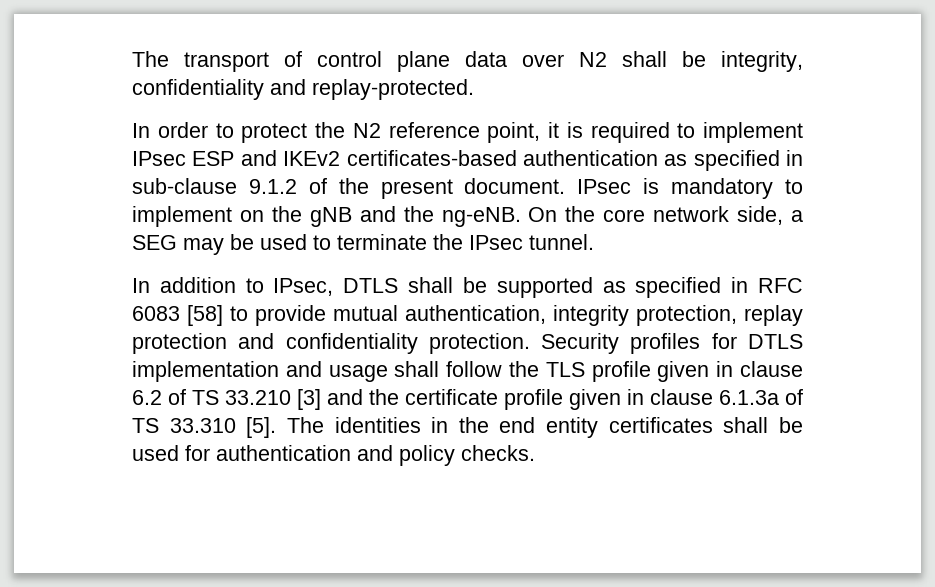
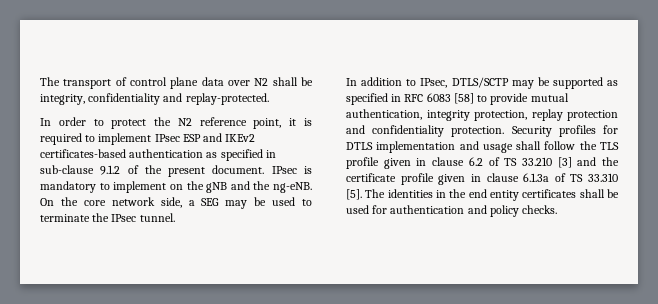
[343,277,454,293] DTLS shall -> [451,77,534,89] DTLS/SCTP may

